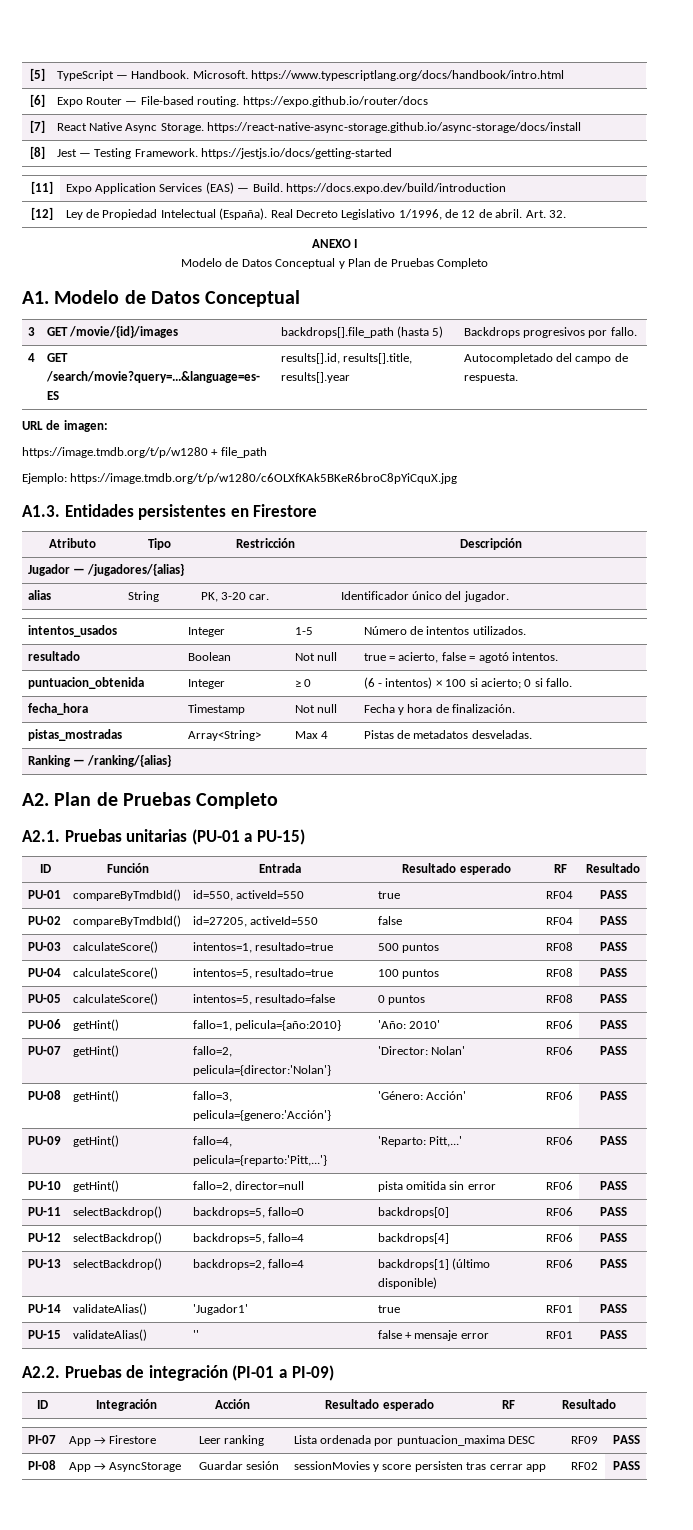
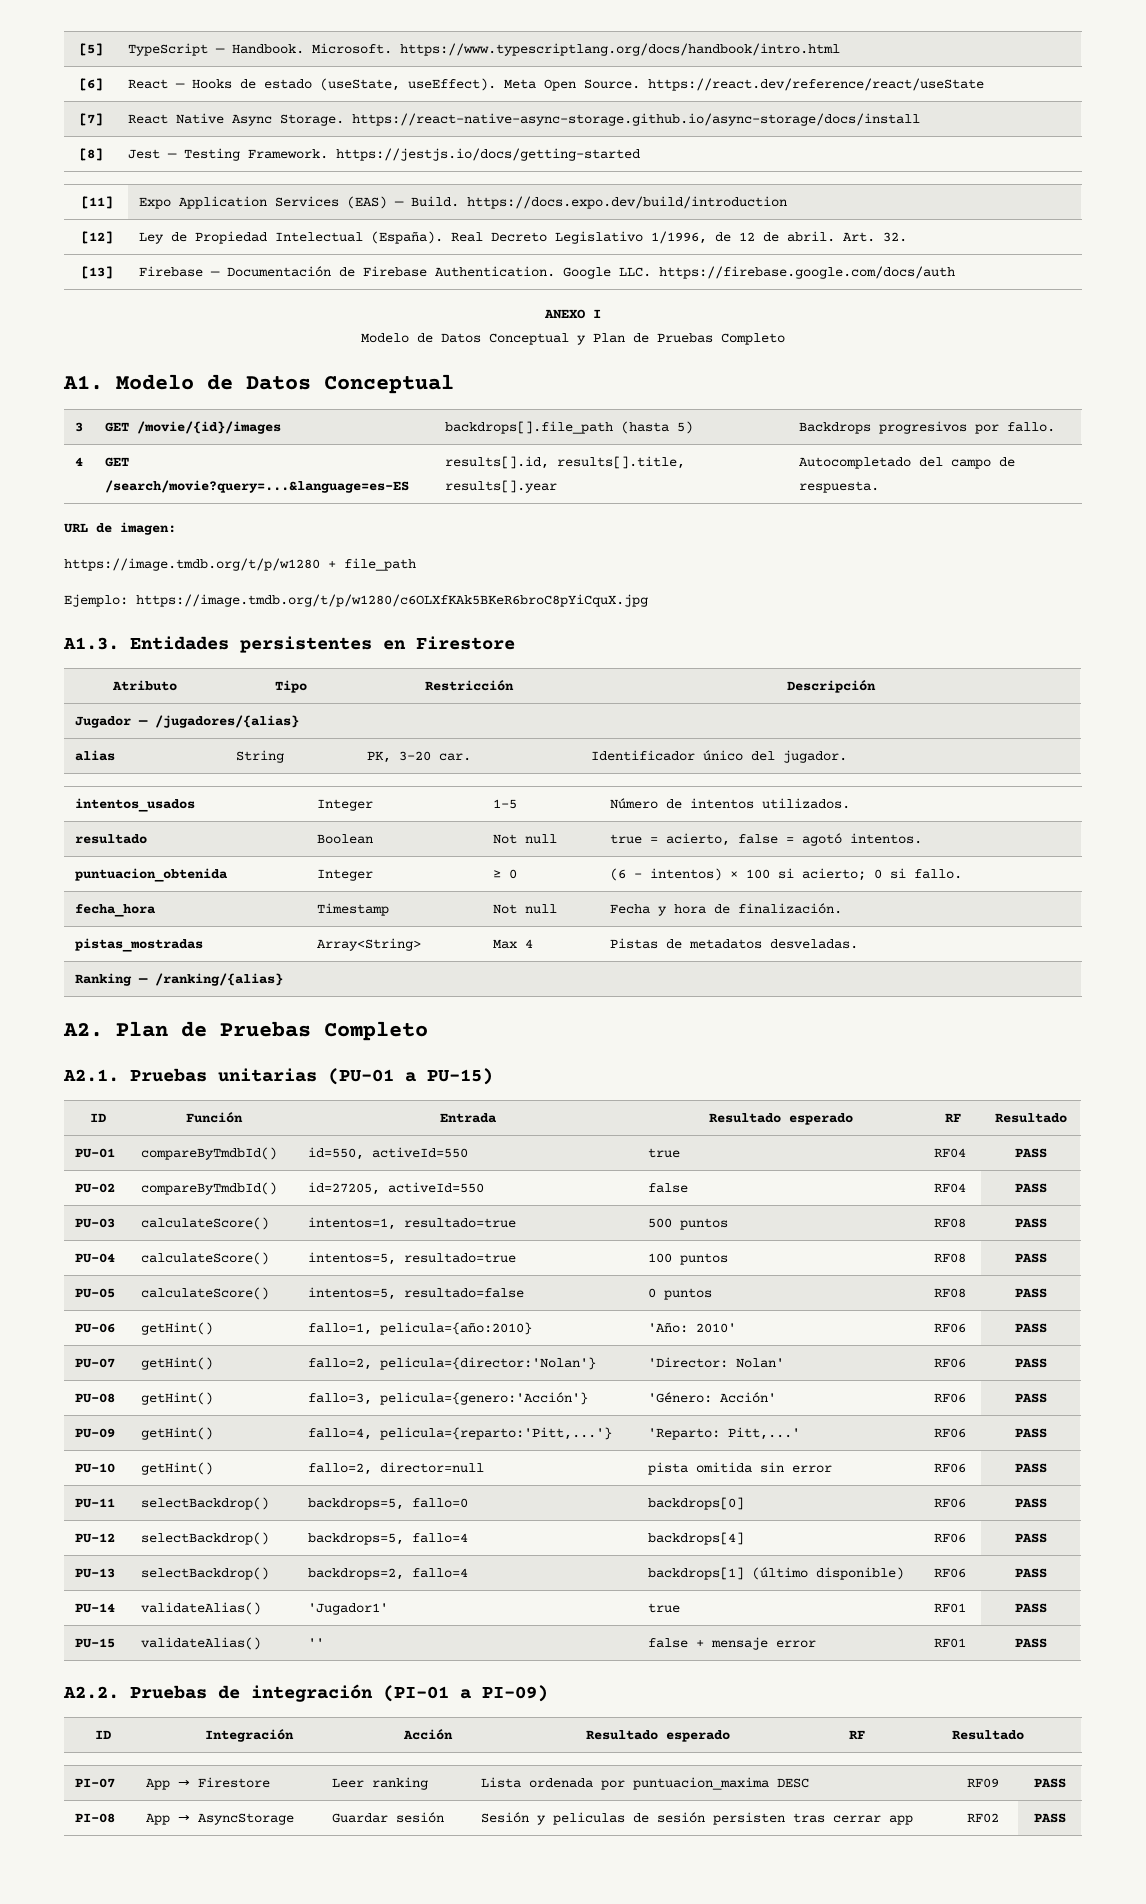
[56,96,428,107] Expo Router — File-based routing. https://expo.github.io/router/docs -> [127,78,984,91] React — Hooks de estado (useState, useEffect). Meta Open Source. https://react.dev/reference/react/useState
(566, 214) none -> [80,266,113,279] [138,266,955,279] // [13] | Firebase — Documentación de Firebase Authentication. Google LLC. https://firebase.google.com/docs/auth
[293,1461,412,1472] sessionMovies y score -> [480,1812,705,1825] Sesión y peliculas de sesión

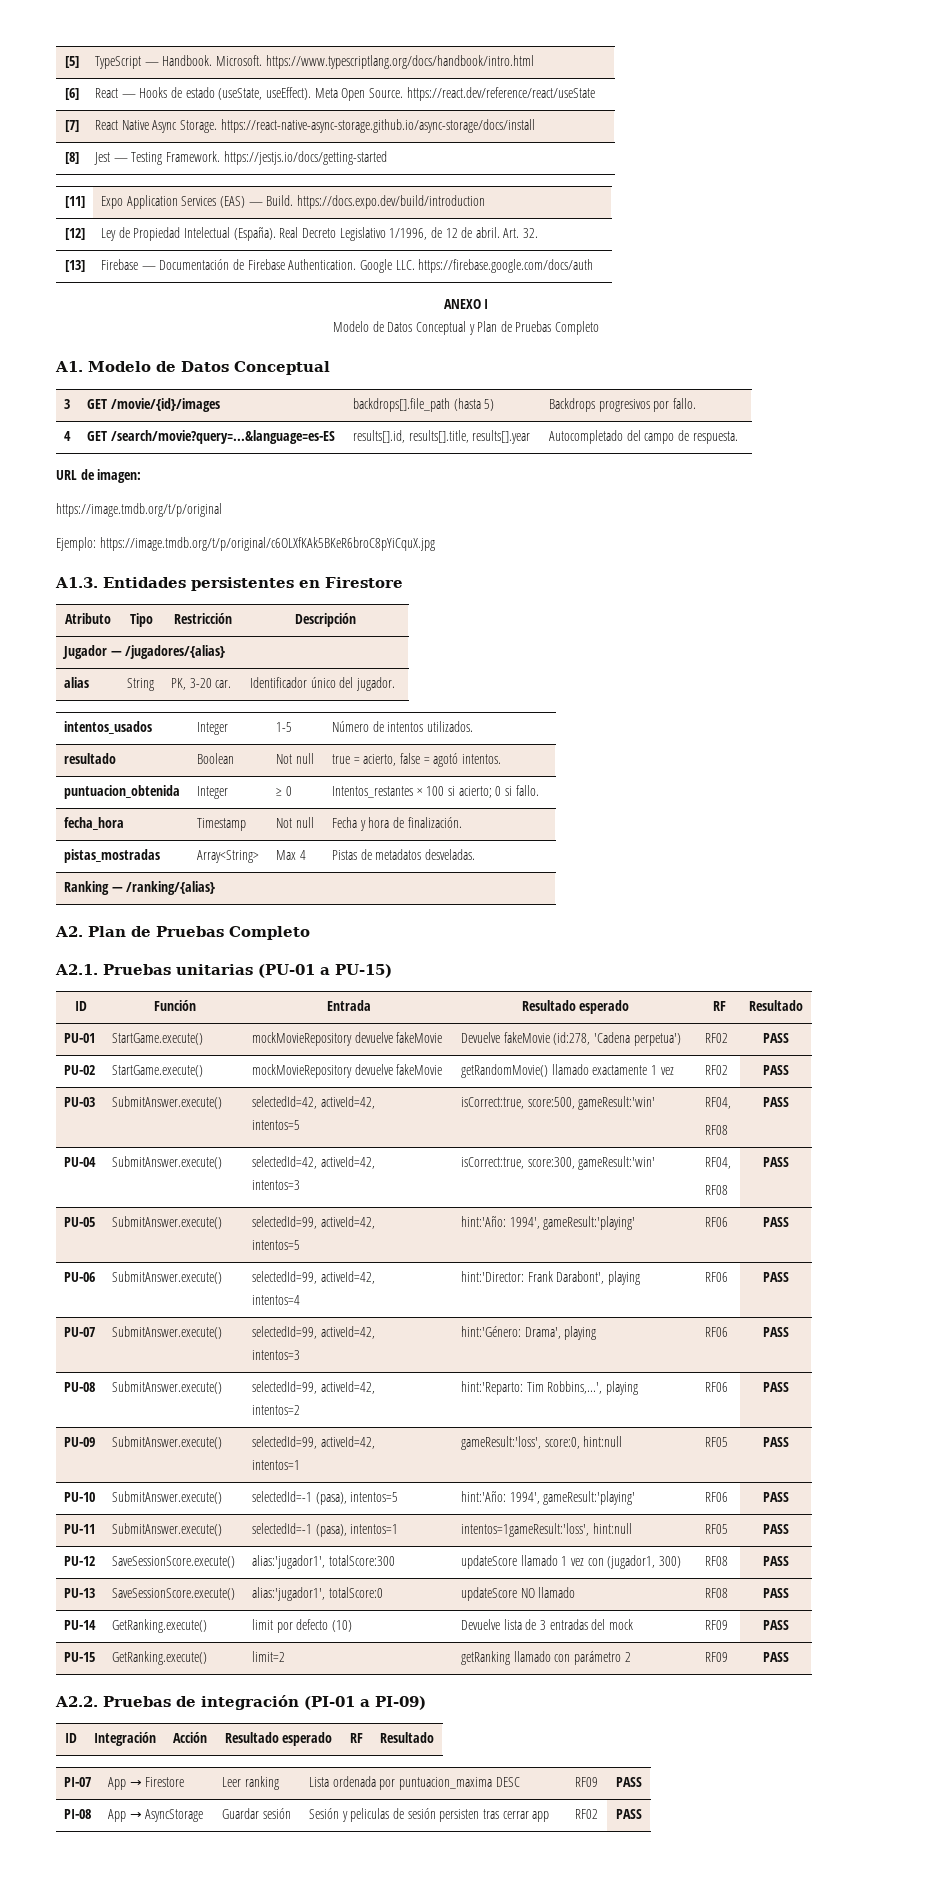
[64,558,416,571] https://image.tmdb.org/t/p/w1280 + file_path -> [56,503,222,517] https://image.tmdb.org/t/p/original
[136,594,648,607] https://image.tmdb.org/t/p/w1280/c6OLXfKAk5BKeR6broC8pYiCquX.jpg -> [99,537,435,551] https://image.tmdb.org/t/p/original/c6OLXfKAk5BKeR6broC8pYiCquX.jpg
[609,868,722,881] (6 - intentos) -> [332,786,414,798] Intentos_restantes
[140,1147,277,1160] [307,1147,468,1160] [647,1148,680,1158] [933,1148,966,1158] [1015,1148,1047,1158] [74,1183,115,1193] [140,1182,277,1195] [307,1182,484,1195] [647,1183,688,1193] [933,1183,966,1193] [1015,1183,1047,1193] [74,1218,115,1228] [140,1217,269,1230] [307,1217,516,1230] [647,1218,728,1230] [933,1218,966,1228] [1015,1218,1047,1228] [74,1253,115,1263] [140,1252,269,1265] [307,1252,516,1265] [647,1253,728,1265] [933,1253,966,1263] [1015,1253,1047,1263] [74,1288,115,1298] [140,1287,269,1300] [307,1287,524,1300] [647,1288,712,1300] [933,1288,966,1298] [1015,1288,1047,1298] [74,1323,115,1333] [140,1322,213,1335] [307,1322,532,1335] [647,1322,736,1333] [933,1323,966,1333] [1015,1323,1047,1333] [74,1358,115,1368] [140,1357,213,1370] [307,1357,596,1370] [647,1357,784,1368] [933,1358,966,1368] [1015,1358,1047,1368] [74,1393,115,1403] [140,1392,213,1405] [307,1392,588,1405] [647,1392,776,1403] [933,1393,966,1403] [1015,1393,1047,1403] [74,1428,115,1438] [140,1427,213,1440] [307,1427,612,1440] [647,1427,800,1440] [933,1428,966,1438] [1015,1428,1047,1438] [74,1463,115,1473] [140,1462,213,1475] [307,1462,484,1475] [647,1462,832,1475] [933,1463,966,1473] [1015,1463,1047,1473] [74,1498,115,1508] [140,1497,269,1510] [307,1498,468,1510] [647,1497,744,1510] [933,1498,966,1508] [1015,1498,1047,1508] [74,1533,115,1543] [140,1532,269,1545] [307,1533,468,1545] [647,1532,744,1545] [933,1533,966,1543] [1015,1533,1047,1543] [74,1568,115,1578] [140,1567,269,1580] [307,1568,468,1580] [647,1567,904,1580] [933,1568,966,1578] [1015,1568,1047,1578] [74,1603,115,1613] [140,1602,261,1615] [307,1603,388,1615] [647,1603,680,1613] [933,1603,966,1613] [1015,1603,1047,1613] [74,1638,115,1648] [140,1637,261,1650] [307,1638,324,1647] [647,1637,816,1650] [933,1638,966,1648] compareByTmdbId() | id=550, activeId=550 | true | RF04 | PASS // PU-02 | compareByTmdbId() | id=27205, activeId=550 | false | RF04 | PASS // PU-03 | calculateScore() | intentos=1, resultado=true | 500 puntos | RF08 | PASS // PU-04 | calculateScore() | intentos=5, resultado=true | 100 puntos | RF08 | PASS // PU-05 | calculateScore() | intentos=5, resultado=false | 0 puntos | RF08 | PASS // PU-06 | getHint() | fallo=1, pelicula={año:2010} | 'Año: 2010' | RF06 | PASS // PU-07 | getHint() | fallo=2, pelicula={director:'Nolan'} | 'Director: Nolan' | RF06 | PASS // PU-08 | getHint() | fallo=3, pelicula={genero:'Acción'} | 'Género: Acción' | RF06 | PASS // PU-09 | getHint() | fallo=4, pelicula={reparto:'Pitt,...'} | 'Reparto: Pitt,...' | RF06 | PASS // PU-10 | getHint() | fallo=2, director=null | pista omitida sin error | RF06 | PASS // PU-11 | selectBackdrop() | backdrops=5, fallo=0 | backdrops[0] | RF06 | PASS // PU-12 | selectBackdrop() | backdrops=5, fallo=4 | backdrops[4] | RF06 | PASS // PU-13 | selectBackdrop() | backdrops=2, fallo=4 | backdrops[1] (último disponible) | RF06 | PASS // PU-14 | validateAlias() | 'Jugador1' | true | RF01 | PASS // PU-15 | validateAlias() | '' | false + mensaje error | RF01 -> [112,1033,204,1045] [252,1032,443,1046] [461,1032,681,1046] [705,1033,729,1043] [763,1033,789,1043] [64,1065,96,1075] [112,1065,204,1077] [252,1064,443,1078] [461,1064,674,1078] [705,1065,729,1075] [763,1065,789,1075] [64,1097,96,1107] [112,1096,223,1109] [252,1096,375,1109] [252,1120,301,1130] [461,1096,656,1110] [705,1097,732,1109] [705,1125,729,1135] [763,1097,789,1107] [64,1157,97,1167] [112,1156,223,1169] [252,1156,375,1169] [252,1180,301,1190] [461,1156,656,1170] [705,1157,732,1169] [705,1185,729,1195] [763,1157,789,1167] [64,1217,96,1227] [112,1216,223,1229] [252,1216,375,1229] [252,1240,301,1250] [461,1215,636,1230] [705,1217,729,1227] [763,1217,789,1227] [64,1272,96,1282] [112,1271,223,1284] [252,1271,375,1284] [252,1295,301,1305] [461,1271,641,1285] [705,1272,729,1282] [763,1272,789,1282] [64,1327,96,1337] [112,1326,223,1339] [252,1326,375,1339] [252,1350,301,1360] [461,1326,597,1340] [705,1327,729,1337] [763,1327,789,1337] [64,1382,96,1392] [112,1381,223,1394] [252,1381,375,1394] [252,1405,301,1415] [461,1381,639,1395] [705,1382,729,1392] [763,1382,789,1392] [64,1437,96,1447] [112,1436,223,1449] [252,1436,375,1449] [252,1460,301,1470] [461,1436,623,1450] [705,1437,729,1447] [763,1437,789,1447] [64,1492,96,1502] [112,1491,223,1504] [252,1491,399,1505] [461,1490,636,1505] [705,1492,729,1502] [763,1492,789,1502] [64,1524,96,1534] [112,1523,223,1536] [252,1523,399,1537] [461,1523,632,1537] [705,1524,729,1534] [763,1524,789,1534] [64,1556,96,1566] [112,1556,236,1568] [252,1555,395,1569] [461,1555,681,1569] [705,1556,729,1566] [763,1556,789,1566] [64,1588,96,1598] [112,1588,236,1600] [252,1587,383,1601] [461,1587,576,1601] [705,1588,729,1598] [763,1588,789,1598] [64,1620,97,1630] [112,1619,208,1633] [252,1619,353,1633] [461,1619,633,1630] [705,1620,729,1630] [763,1620,789,1630] [64,1652,96,1662] [112,1651,208,1665] [252,1651,286,1662] [461,1651,631,1665] [705,1652,729,1662] StartGame.execute() | mockMovieRepository devuelve fakeMovie | Devuelve fakeMovie (id:278, 'Cadena perpetua') | RF02 | PASS // PU-02 | StartGame.execute() | mockMovieRepository devuelve fakeMovie | getRandomMovie() llamado exactamente 1 vez | RF02 | PASS // PU-03 | SubmitAnswer.execute() | selectedId=42, activeId=42, // intentos=5 | isCorrect:true, score:500, gameResult:'win' | RF04, // RF08 | PASS // PU-04 | SubmitAnswer.execute() | selectedId=42, activeId=42, // intentos=3 | isCorrect:true, score:300, gameResult:'win' | RF04, // RF08 | PASS // PU-05 | SubmitAnswer.execute() | selectedId=99, activeId=42, // intentos=5 | hint:'Año: 1994', gameResult:'playing' | RF06 | PASS // PU-06 | SubmitAnswer.execute() | selectedId=99, activeId=42, // intentos=4 | hint:'Director: Frank Darabont', playing | RF06 | PASS // PU-07 | SubmitAnswer.execute() | selectedId=99, activeId=42, // intentos=3 | hint:'Género: Drama', playing | RF06 | PASS // PU-08 | SubmitAnswer.execute() | selectedId=99, activeId=42, // intentos=2 | hint:'Reparto: Tim Robbins,...', playing | RF06 | PASS // PU-09 | SubmitAnswer.execute() | selectedId=99, activeId=42, // intentos=1 | gameResult:'loss', score:0, hint:null | RF05 | PASS // PU-10 | SubmitAnswer.execute() | selectedId=-1 (pasa), intentos=5 | hint:'Año: 1994', gameResult:'playing' | RF06 | PASS // PU-11 | SubmitAnswer.execute() | selectedId=-1 (pasa), intentos=1 | intentos=1gameResult:'loss', hint:null | RF05 | PASS // PU-12 | SaveSessionScore.execute() | alias:'jugador1', totalScore:300 | updateScore llamado 1 vez con (jugador1, 300) | RF08 | PASS // PU-13 | SaveSessionScore.execute() | alias:'jugador1', totalScore:0 | updateScore NO llamado | RF08 | PASS // PU-14 | GetRanking.execute() | limit por defecto (10) | Devuelve lista de 3 entradas del mock | RF09 | PASS // PU-15 | GetRanking.execute() | limit=2 | getRanking llamado con parámetro 2 | RF09

